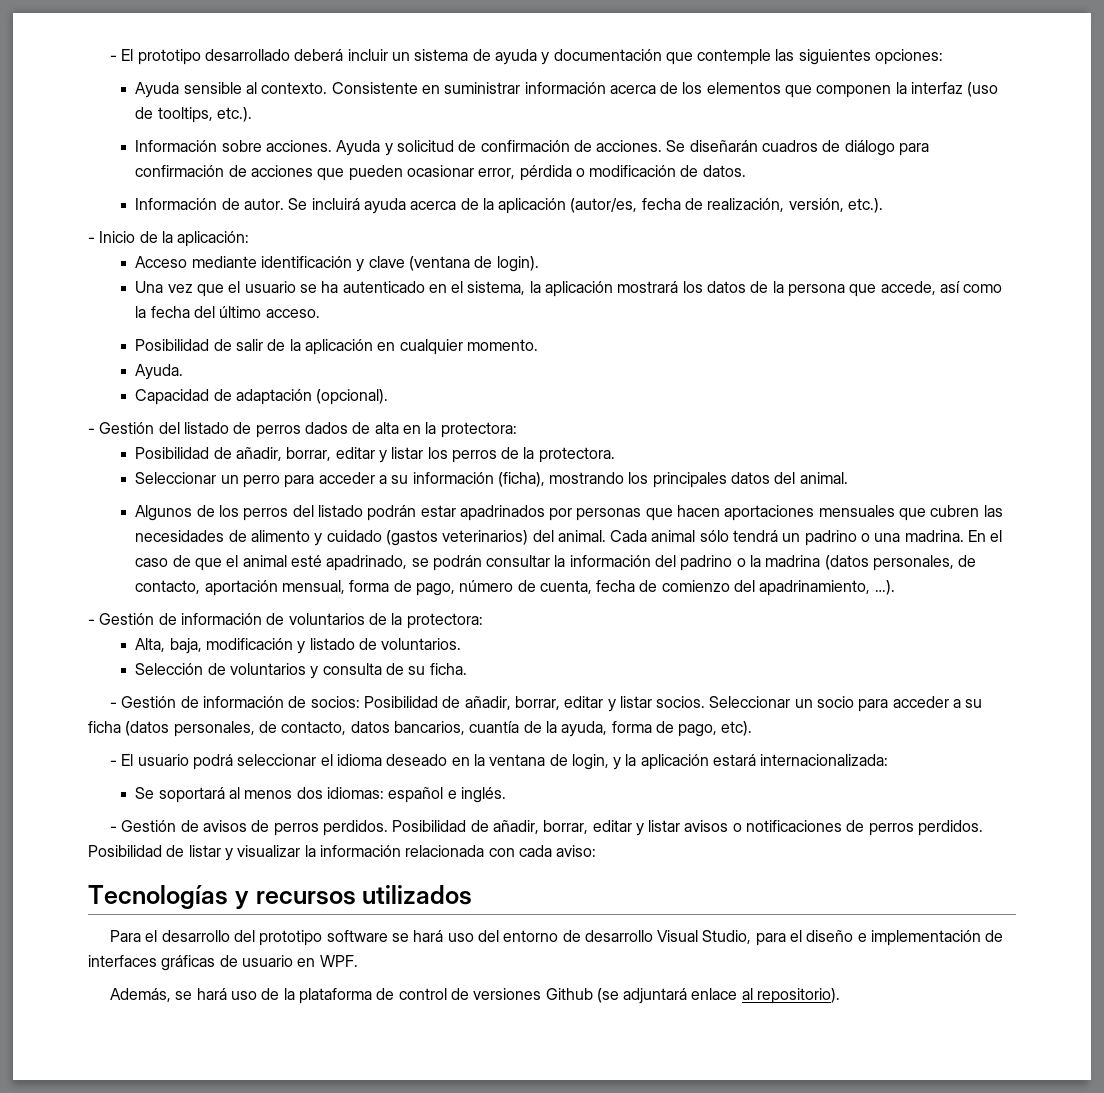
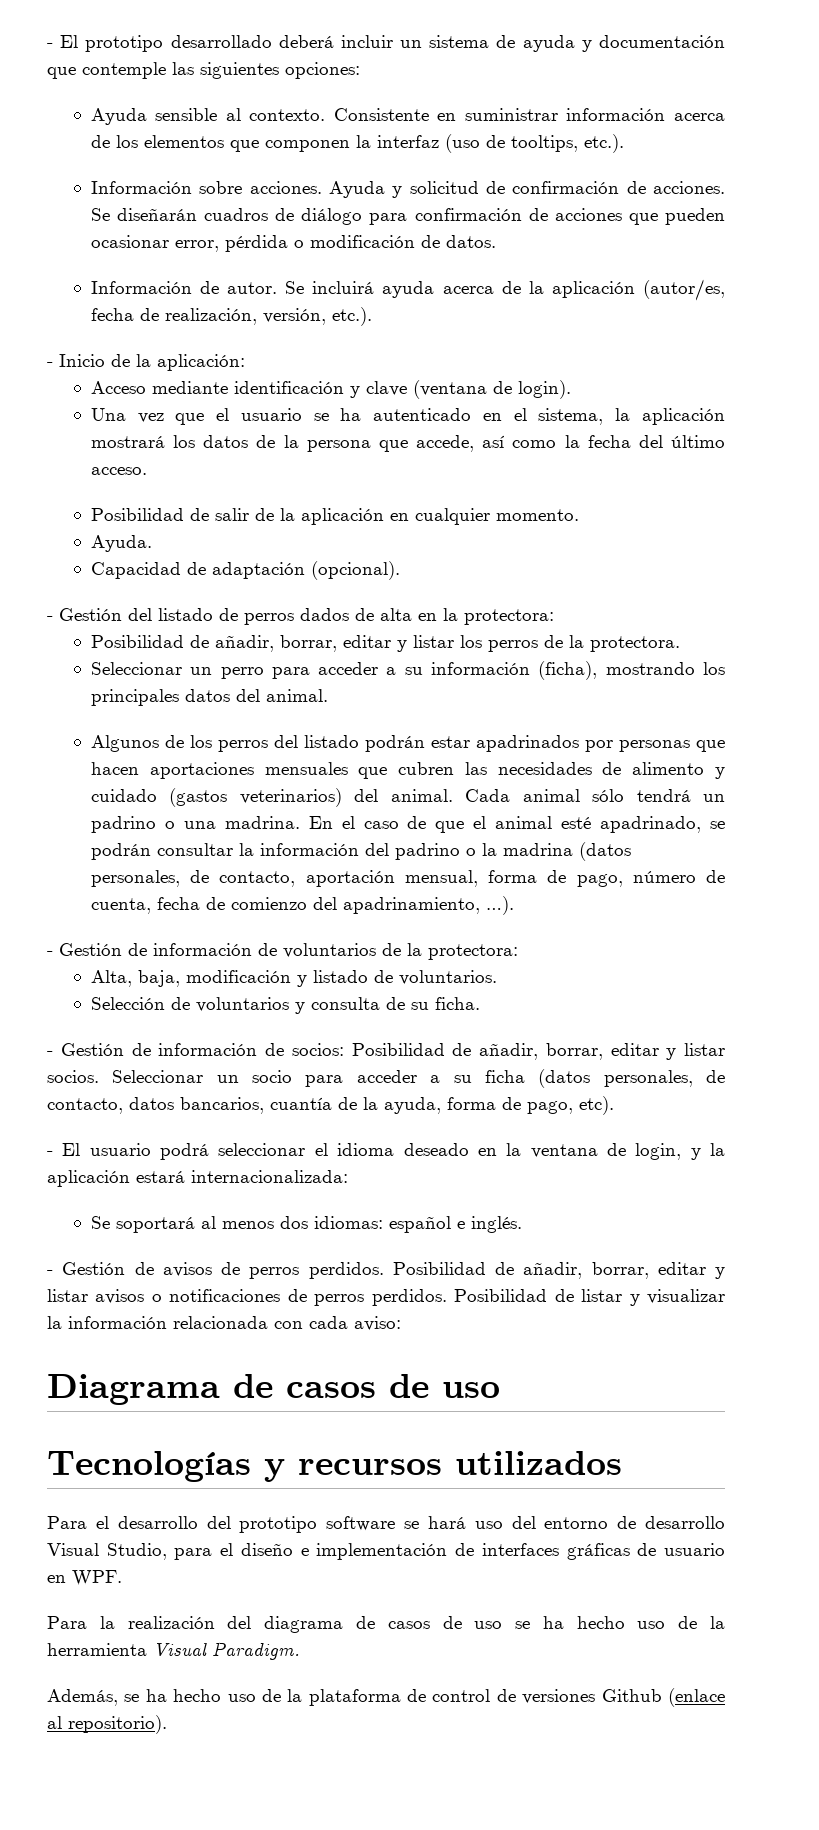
(597, 851) none -> [47,1374,500,1405] // Diagrama de casos de uso
(358, 961) none -> [47,1616,726,1633] [47,1642,300,1660] // Para la realización del diagrama de casos de uso se ha hecho uso de la herramienta Visual Paradigm.
[196,988,227,1000] hará -> [145,1689,222,1702] ha hecho
[596,988,738,1004] (se adjuntará enlace -> [667,1688,725,1707] (enlace

